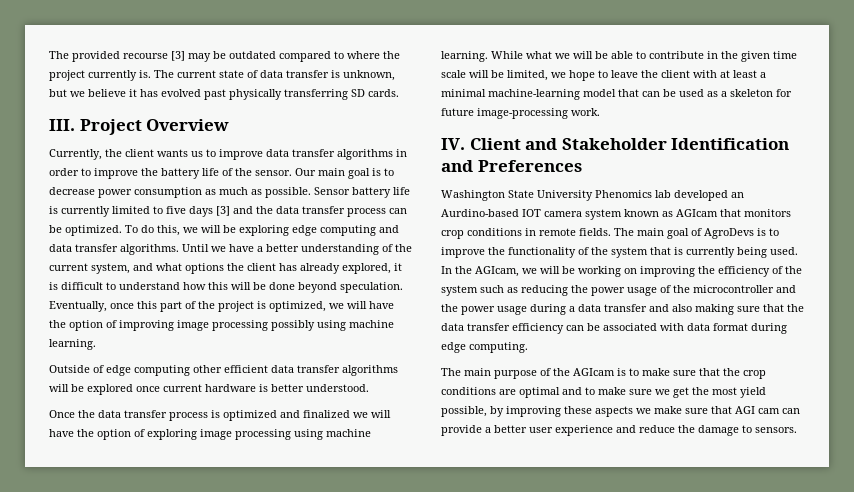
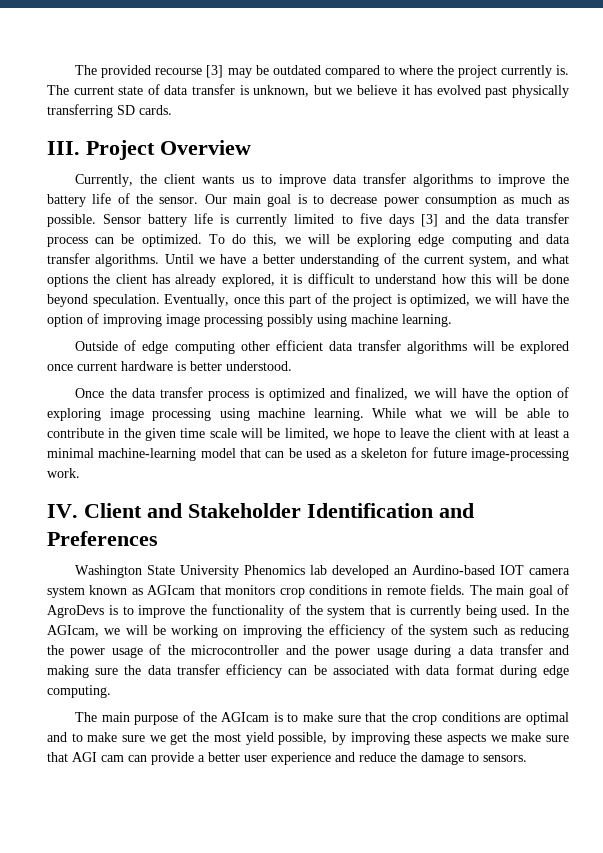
[396,149,407,157] [49,168,79,176] in order -> (473, 180) none
[303,410,350,418] finalized -> [355,387,409,400] finalized,
[672,304,692,312] also -> (570, 650) none
[763,304,784,312] that -> (119, 671) none

